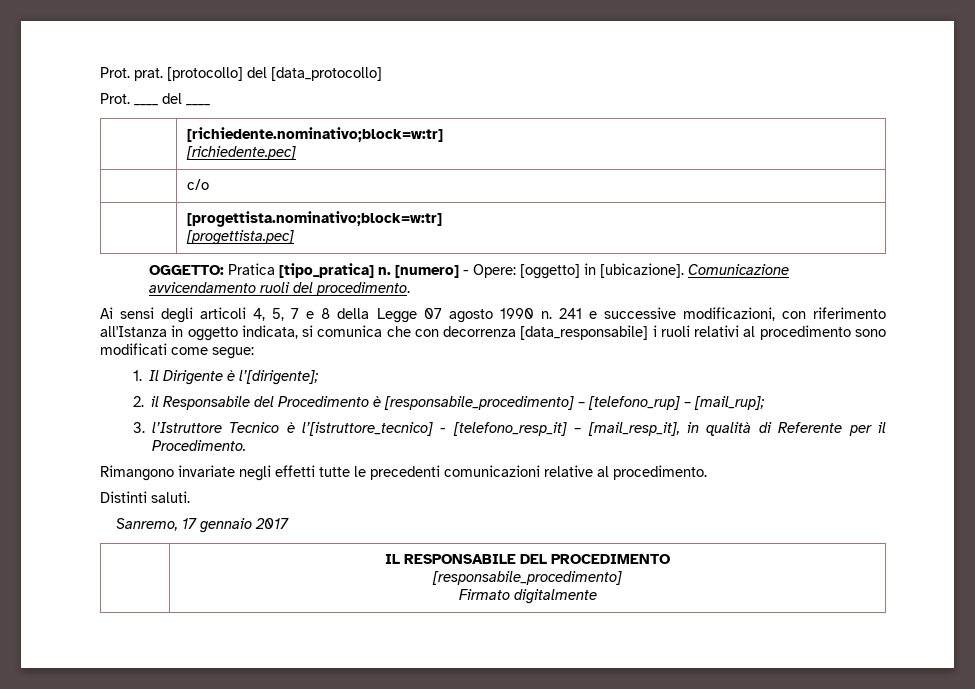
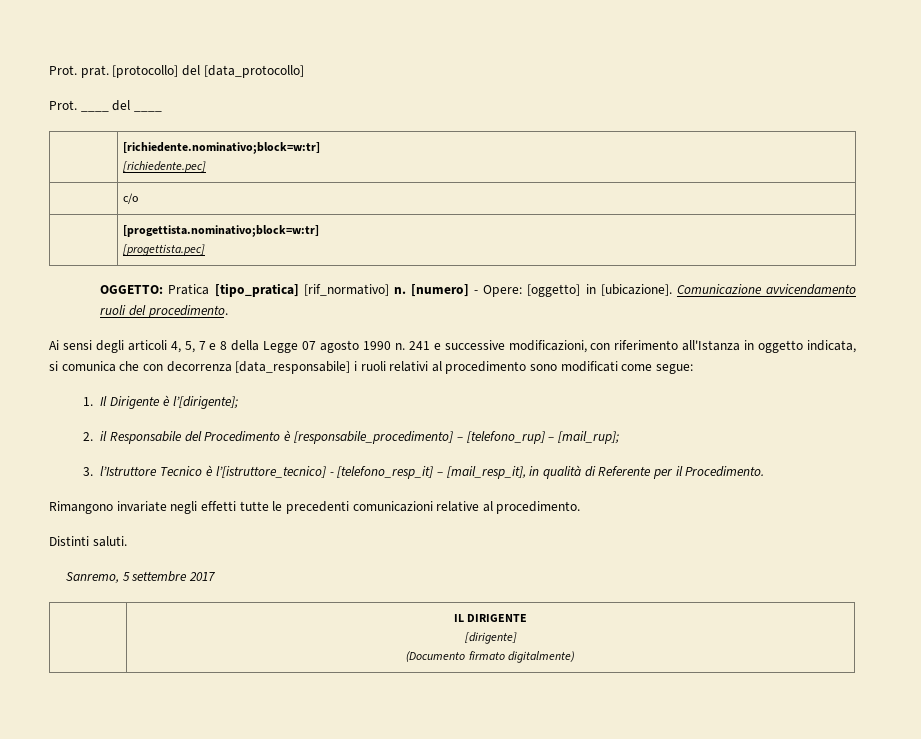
(374, 270) none -> [303,284,389,296] [rif_normativo]
[182,518,253,533] 17 gennaio -> [122,571,188,582] 5 settembre
[404,554,670,564] [432,571,622,585] [458,589,597,604] RESPONSABILE DEL PROCEDIMENTO // [responsabile_procedimento] // Firmato digitalmente -> [467,614,528,622] [464,632,517,644] [406,651,575,663] DIRIGENTE // [dirigente] // (Documento firmato digitalmente)

